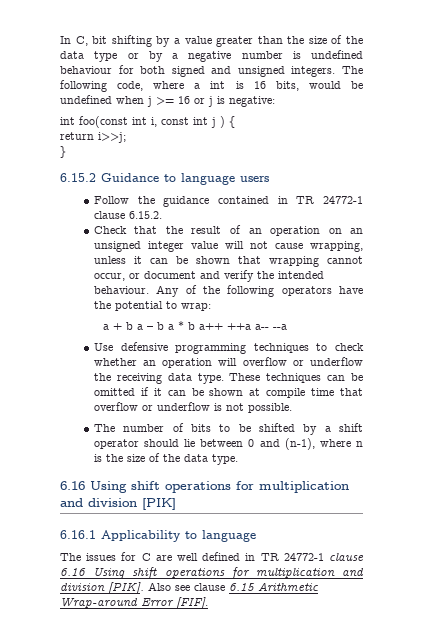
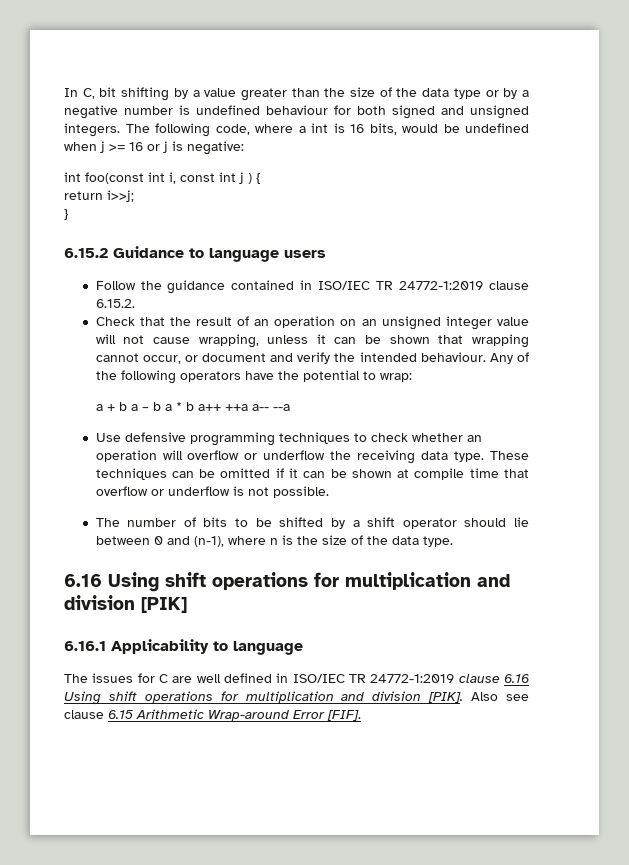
[296,196,363,204] TR 24772-1 -> [318,281,484,290] ISO/IEC TR 24772-1:2019
[260,553,324,561] TR 24772-1 -> [292,674,455,683] ISO/IEC TR 24772-1:2019

